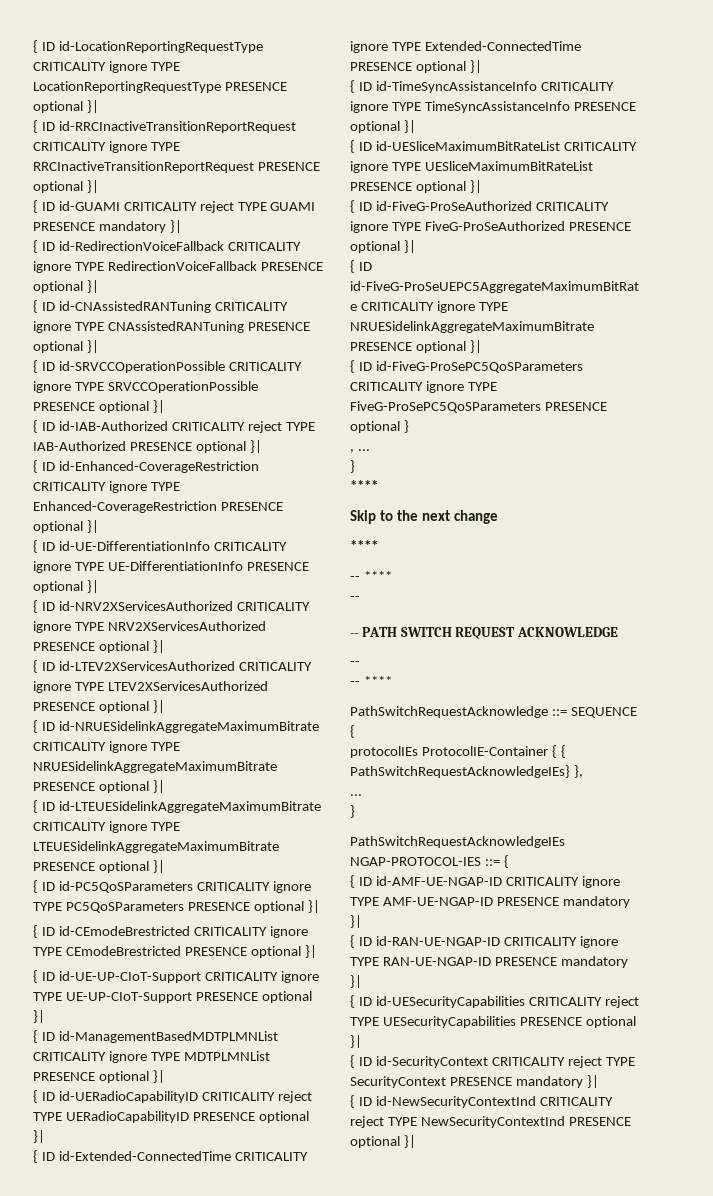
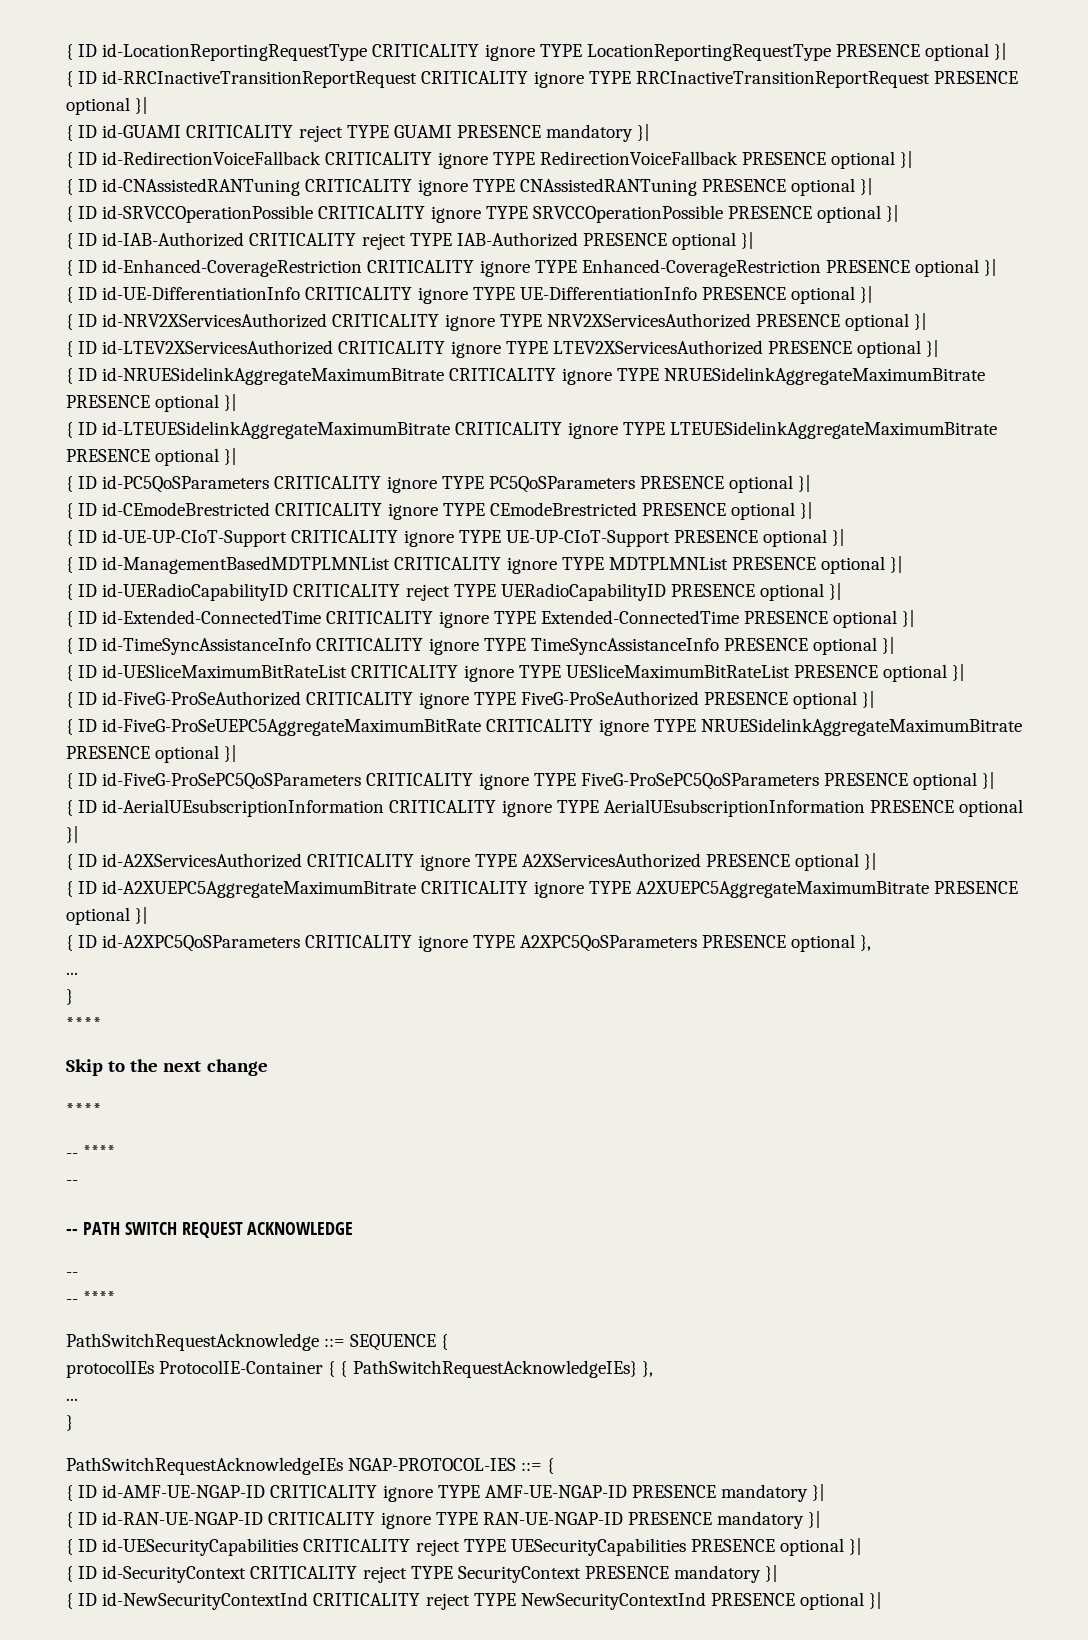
[403,420,409,433] [350,449,354,453] } // , -> [982,772,996,789] [66,799,1024,817] [66,826,79,843] [66,853,878,871] [66,880,1018,898] [66,907,149,925] [66,934,872,952] }| // { ID id-AerialUEsubscriptionInformation CRITICALITY ignore TYPE AerialUEsubscriptionInformation PRESENCE optional }| // { ID id-A2XServicesAuthorized CRITICALITY ignore TYPE A2XServicesAuthorized PRESENCE optional }| // { ID id-A2XUEPC5AggregateMaximumBitrate CRITICALITY ignore TYPE A2XUEPC5AggregateMaximumBitrate PRESENCE optional }| // { ID id-A2XPC5QoSParameters CRITICALITY ignore TYPE A2XPC5QoSParameters PRESENCE optional }, //

